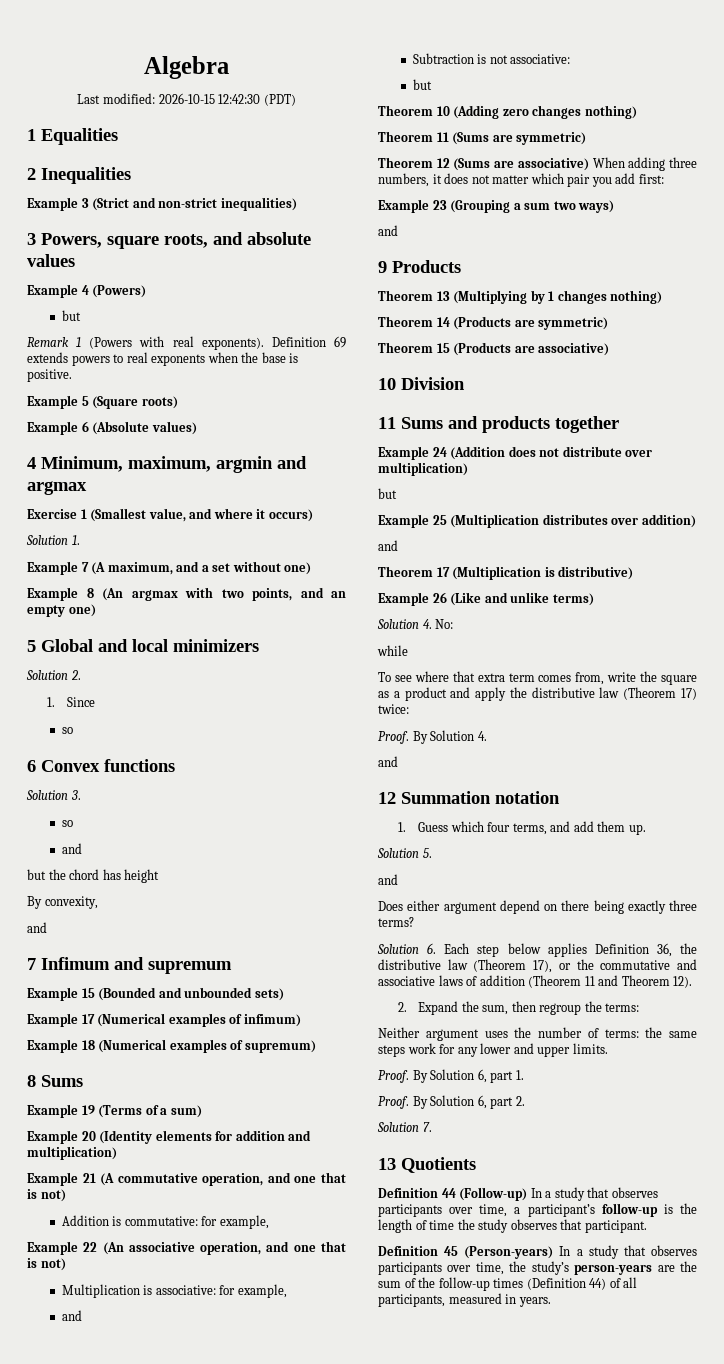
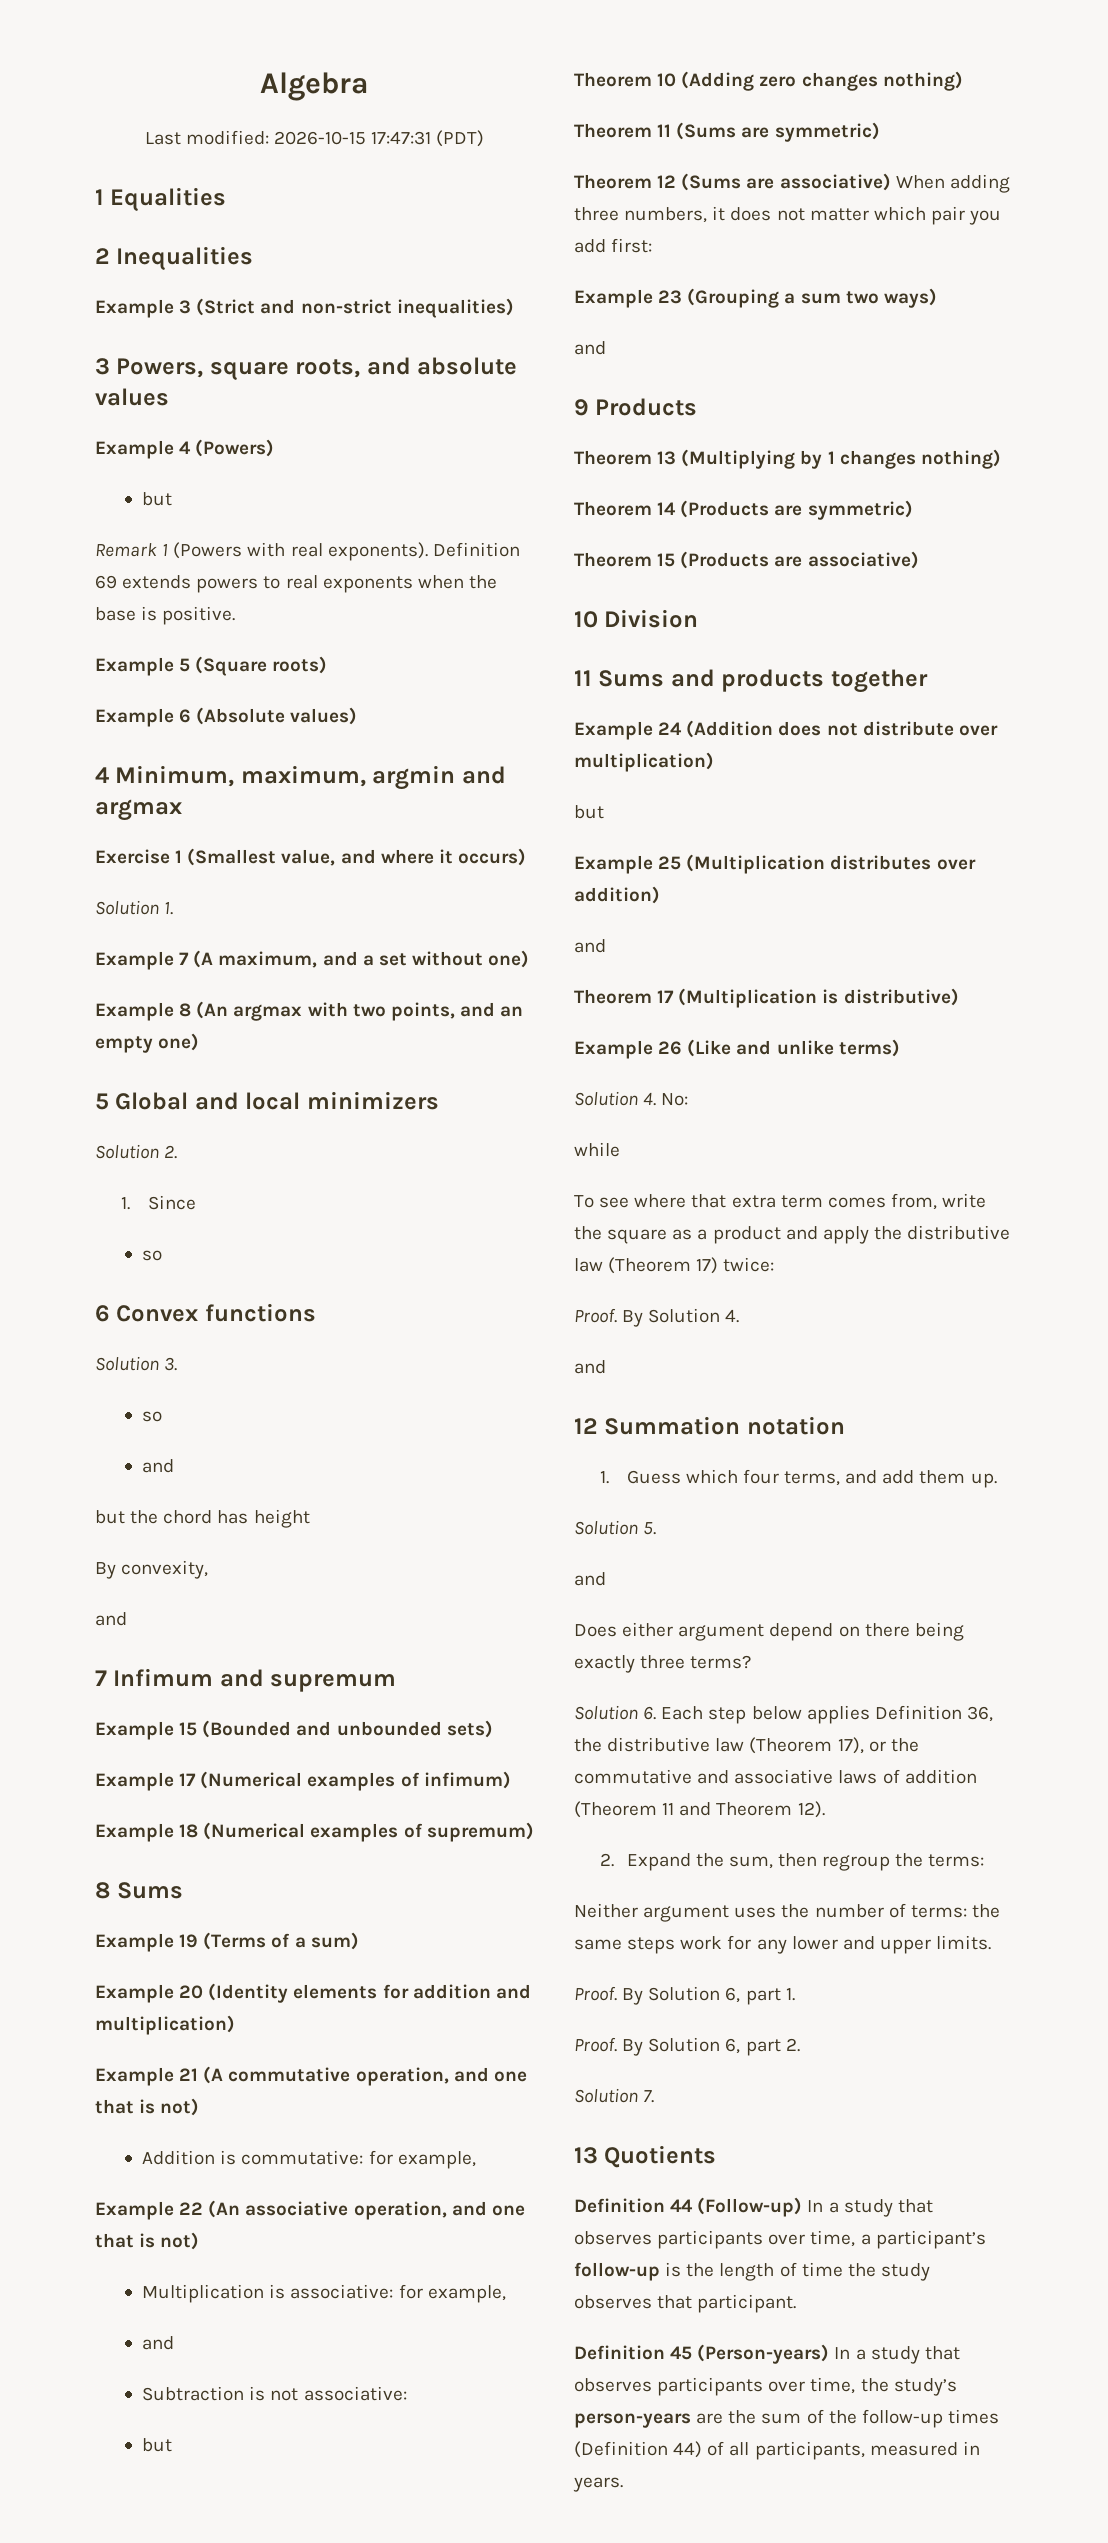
[218,94,261,104] 12:42:30 -> [371,131,432,145] 17:47:31

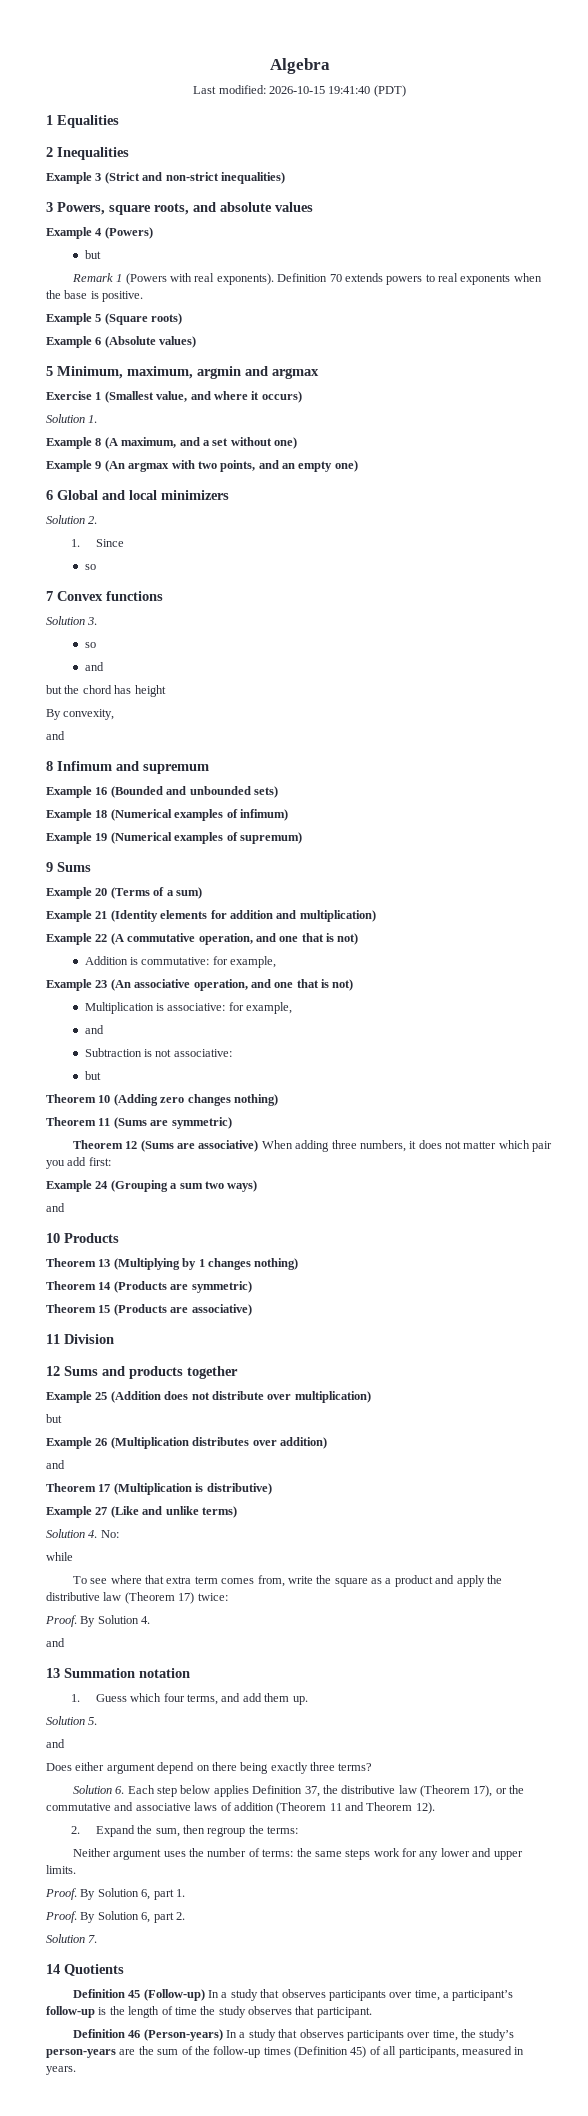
[371,131,432,145] 17:47:31 -> [328,86,371,94] 19:41:40
[95,575,117,589] 69 -> [329,274,342,282] 70
[95,767,109,783] 4 -> [46,366,53,376] 5
[179,952,190,965] 7 -> [95,438,102,446] 8
[179,1003,192,1017] 8 -> [95,461,102,469] 9
[95,1093,109,1110] 5 -> [46,490,53,500] 6
[95,1305,110,1322] 6 -> [46,591,53,601] 7
[95,1670,107,1686] 7 -> [46,761,53,771] 8
[179,1722,198,1736] 15 -> [95,787,108,795] 16
[179,1773,197,1786] 17 -> [95,810,108,818] 18
[179,1824,199,1838] 18 -> [95,833,108,841] 19
[95,1882,111,1899] 8 -> [46,862,53,872] 9
[179,1934,199,1948] 19 -> [95,888,108,896] 20
[179,1985,204,1999] 20 -> [95,911,108,919] 21
[179,2068,199,2081] 21 -> [95,934,108,942] 22
[179,2202,204,2215] 22 -> [95,980,108,988] 23
[658,290,683,304] 23 -> [95,1181,109,1189] 24
[574,399,589,416] 9 -> [46,1233,60,1243] 10
[574,611,598,628] 10 -> [46,1334,60,1344] 11
[574,670,592,686] 11 -> [46,1366,60,1376] 12
[658,722,683,735] 24 -> [95,1392,108,1400] 25
[658,856,682,870] 25 -> [95,1438,108,1446] 26
[658,1041,683,1055] 26 -> [95,1507,108,1515] 27
[574,1418,598,1434] 12 -> [46,1668,60,1678] 13
[966,1706,993,1722] 36, -> [304,1786,320,1797] 37,
[574,2147,598,2164] 13 -> [46,1964,60,1974] 14
[670,2199,694,2212] 44 -> [128,1990,141,1998] 45
[670,2346,693,2360] 45 -> [128,2030,141,2038] 46
[673,2441,703,2458] 44) -> [350,2046,367,2058] 45)

